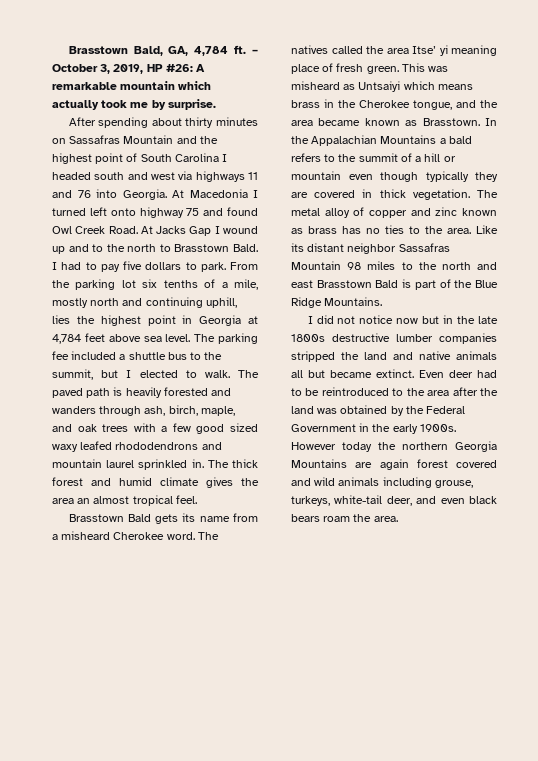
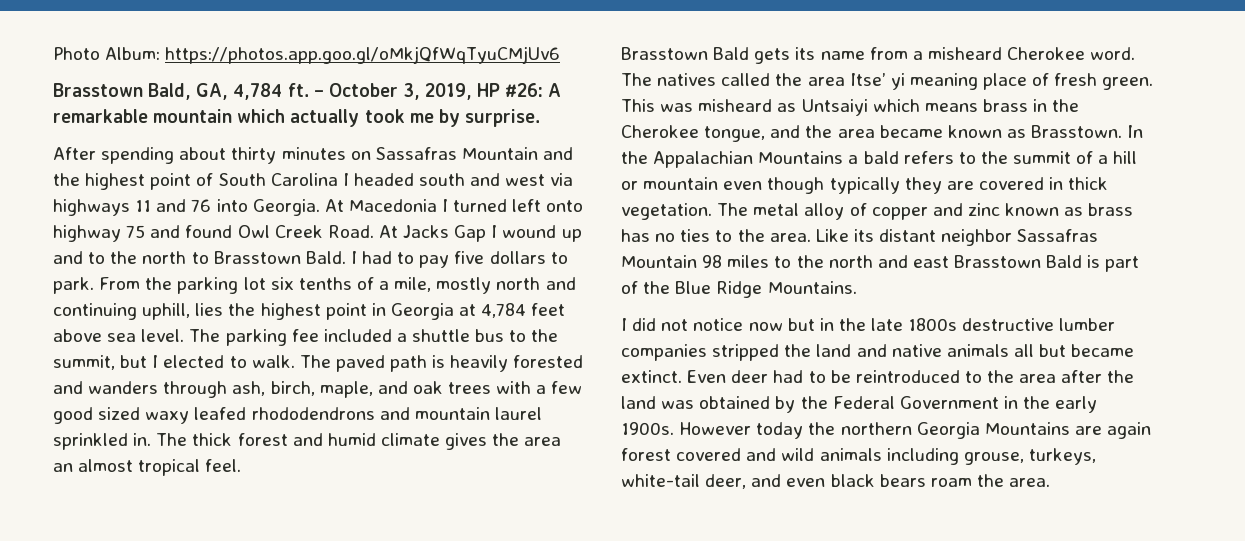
(68, 50) none -> [53,46,561,64] Photo Album: https://photos.app.goo.gl/oMkjQfWqTyuCMjUv6 //

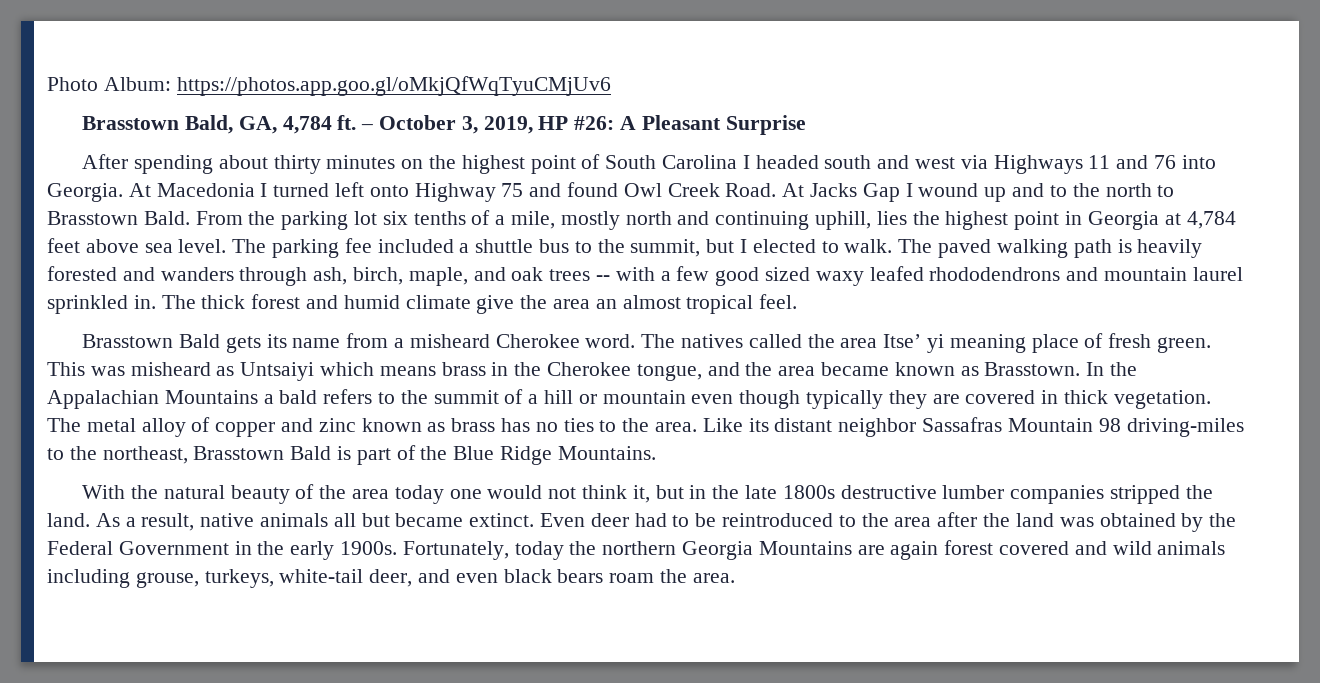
[53,109,540,127] remarkable mountain which actually took me by surprise. -> [641,115,806,135] Pleasant Surprise
[375,147,574,160] Sassafras Mountain and -> (424, 164) none
[53,199,130,216] highways -> [993,155,1083,174] Highways
[53,225,121,242] highway -> [414,183,496,202] Highway
[350,251,568,268] [53,277,94,294] I had to pay five dollars to park. -> (190, 218) none
(385, 363) none -> [996,239,1068,258] walking
(492, 388) none -> [596,275,611,281] --
[445,433,488,450] gives -> [476,295,515,314] give
[727,255,949,268] miles to the north and east -> [1126,418,1244,437] [47,446,188,464] driving-miles to the northeast,
[621,318,783,331] I did not notice now -> [82,484,650,504] With the natural beauty of the area today one would not think it,
[816,344,887,357] land and -> [47,513,195,531] land. As a result,
[679,422,752,435] However -> [402,541,509,560] Fortunately,

